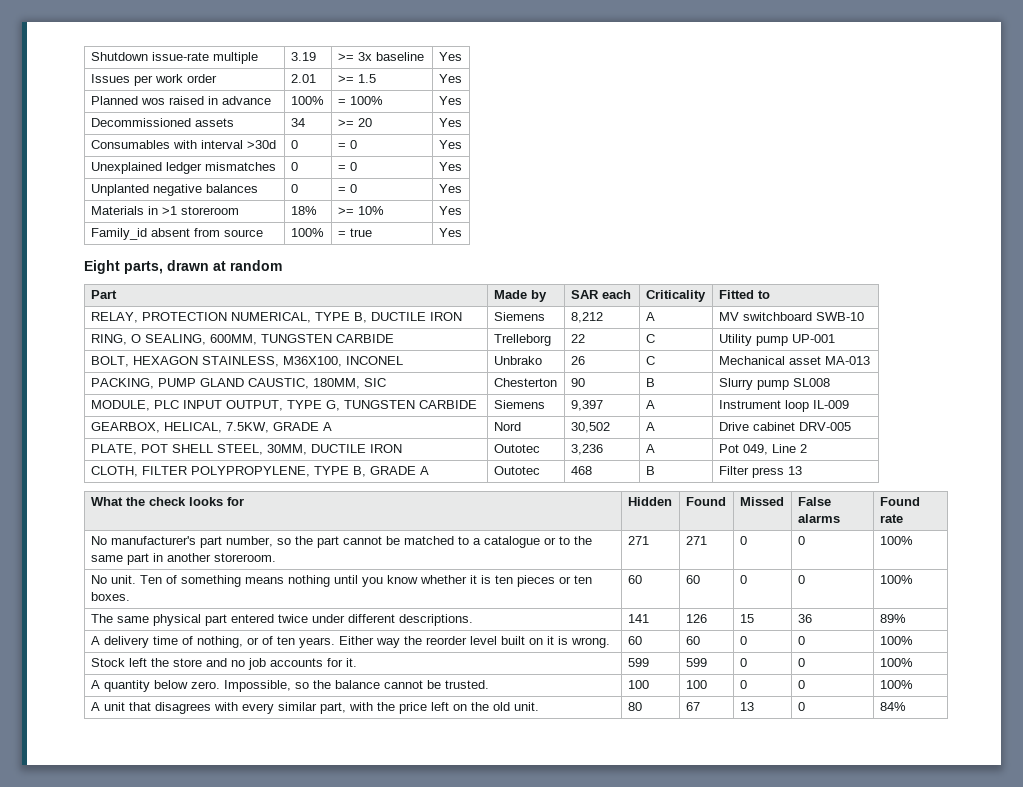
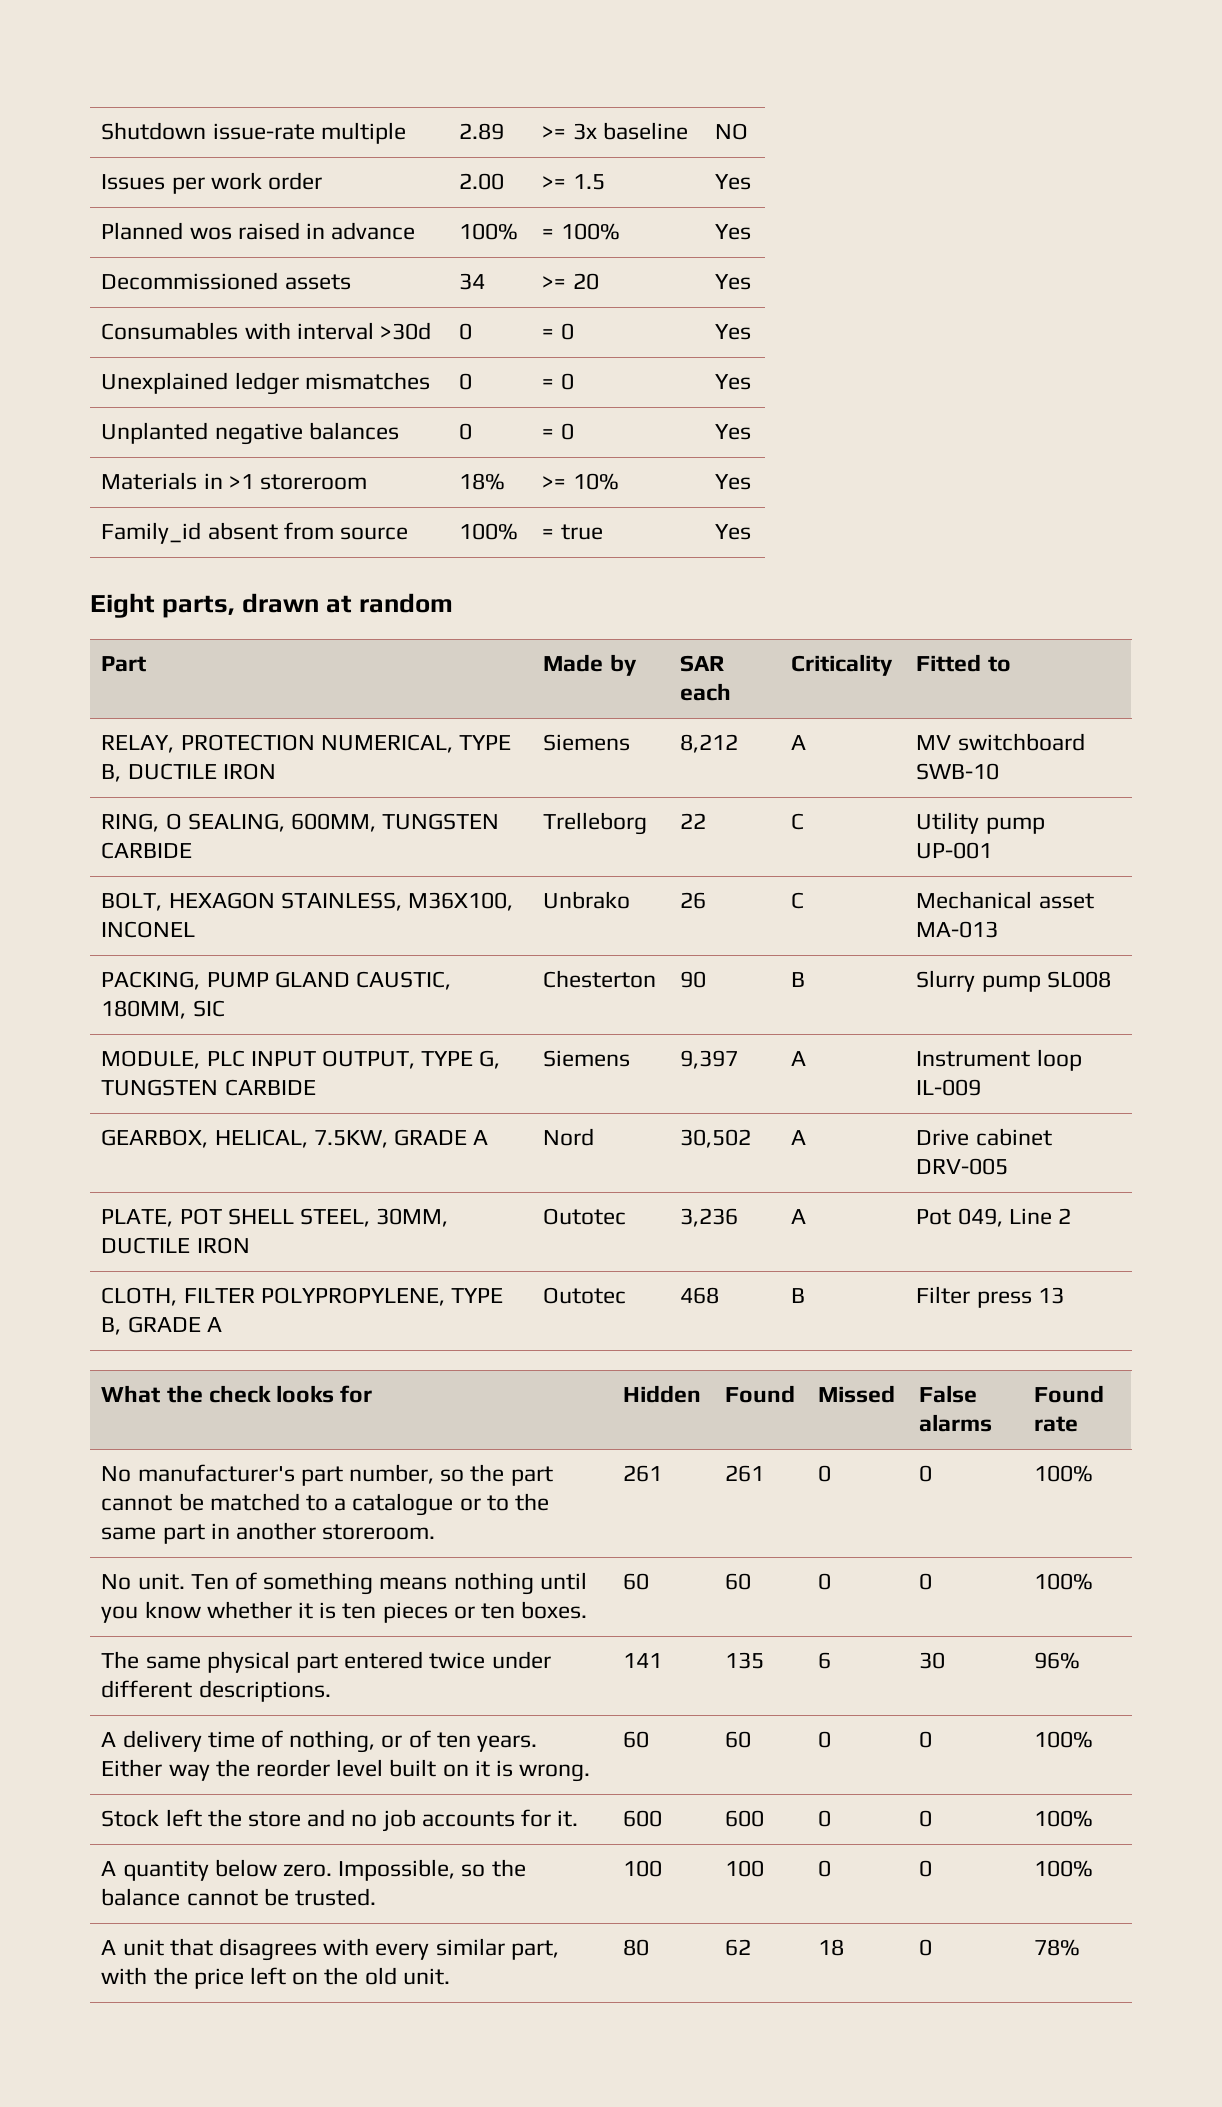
[290,52,316,61] 3.19 -> [459,123,505,140] 2.89
[438,52,462,61] Yes -> [715,123,749,140] NO
[290,74,316,83] 2.01 -> [459,173,505,190] 2.00
[627,536,649,545] [685,536,707,545] 271 | 271 -> [623,1465,663,1482] [725,1465,765,1482] 261 | 261
[685,614,707,623] [739,614,754,623] [797,614,812,623] [879,614,906,623] 126 | 15 | 36 | 89% -> [725,1652,765,1669] [818,1652,832,1669] [919,1652,946,1669] [1034,1652,1081,1669] 135 | 6 | 30 | 96%
[627,658,649,667] [685,658,707,667] 599 | 599 -> [623,1810,663,1827] [725,1810,765,1827] 600 | 600
[685,702,700,711] [739,702,754,711] [797,702,805,711] [879,702,906,711] 67 | 13 | 0 | 84% -> [725,1939,752,1956] [818,1939,845,1956] [919,1939,933,1956] [1034,1939,1081,1956] 62 | 18 | 0 | 78%

